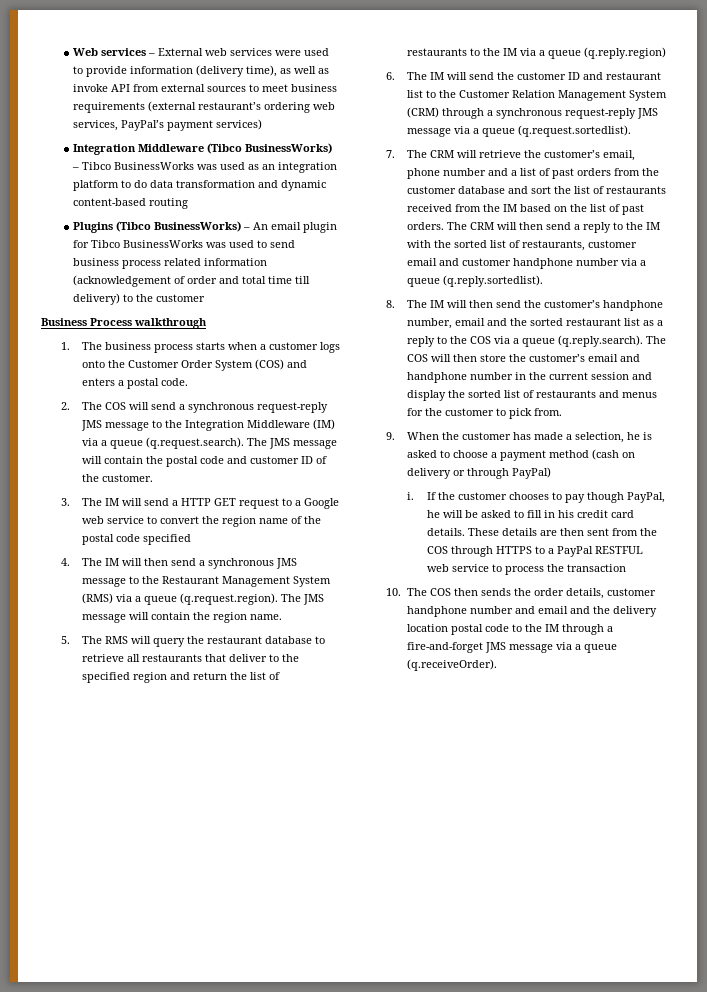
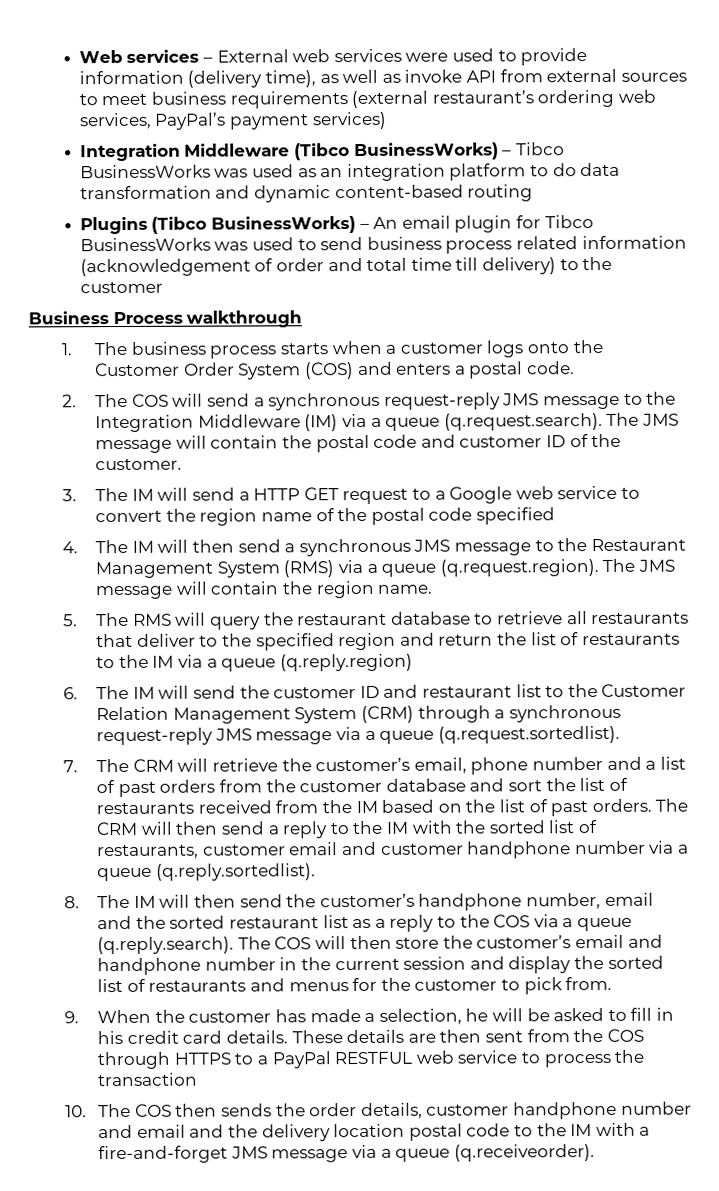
[642,432,652,440] [406,449,635,461] [406,467,551,479] [406,492,666,503] [427,510,441,518] is asked to choose a payment method (cash on delivery or through PayPal) // i. If the customer chooses to pay though PayPal, he -> (489, 1015) none
[561,624,604,635] through -> [595,1122,636,1137] with
[406,659,497,671] (q.receiveOrder). -> [453,1144,595,1162] (q.receiveorder).

